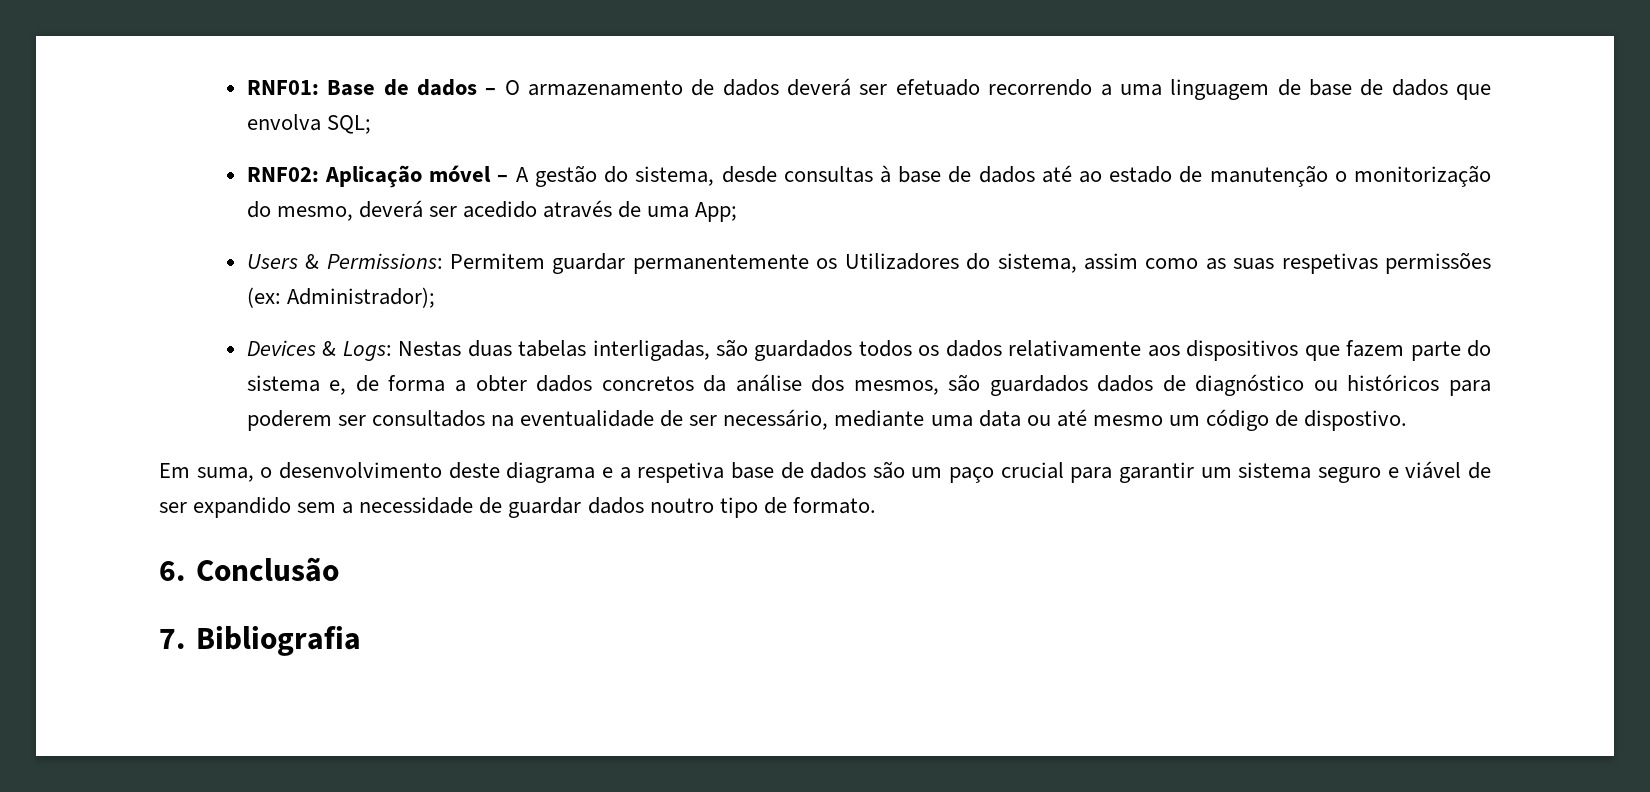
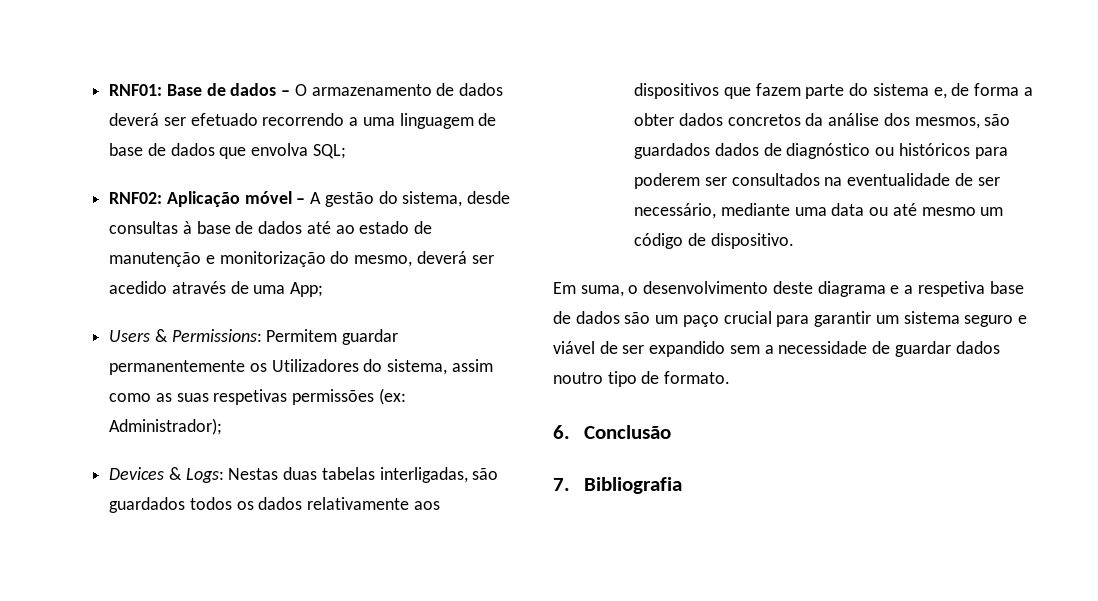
[1334,171,1347,182] o -> [205,255,215,264] e
[1304,410,1408,431] dispostivo. -> [710,233,794,249] dispositivo.

